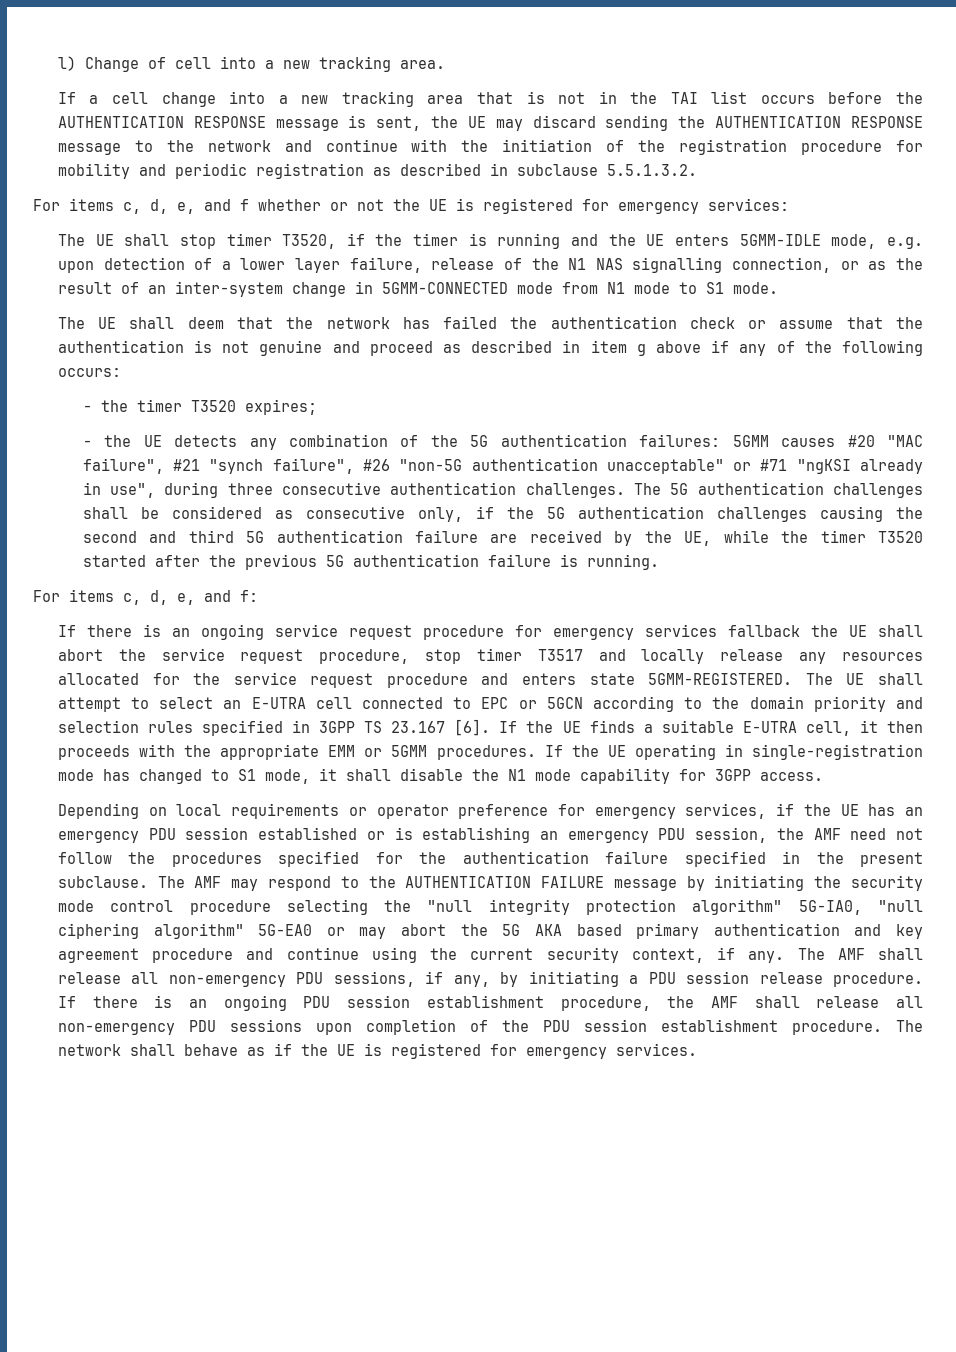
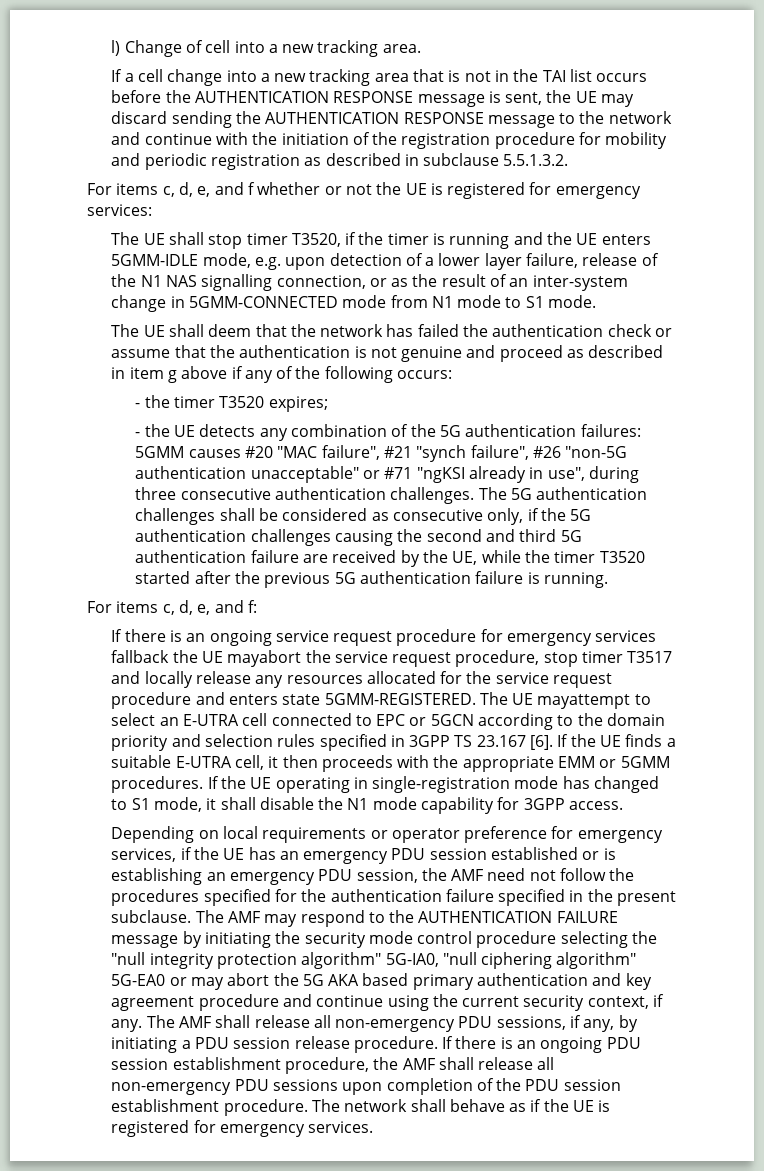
[878,625,923,637] [57,649,103,661] shall abort -> [227,650,302,667] mayabort
[877,673,923,685] [57,697,121,712] shall attempt -> [537,694,631,709] mayattempt

